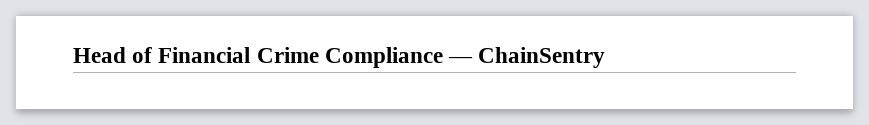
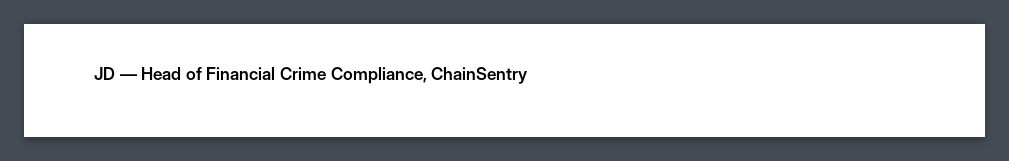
(73, 55) none -> [94,67,137,80] JD —
[324,47,474,68] Compliance — -> [330,67,427,84] Compliance,

